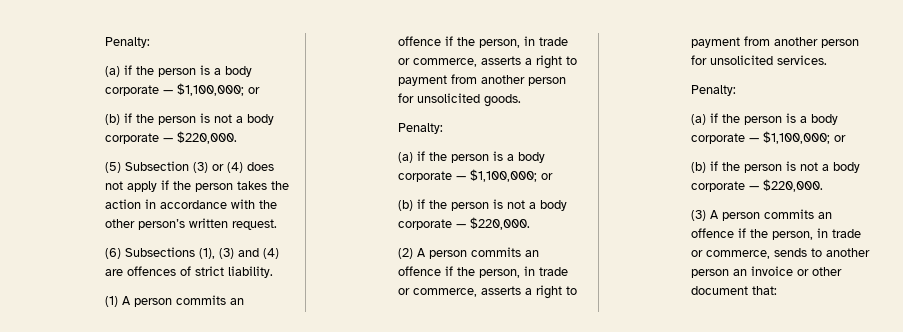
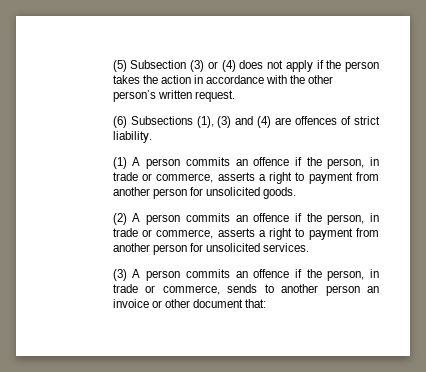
[105,37,151,48] [105,65,253,77] [105,83,261,96] [105,113,275,125] [105,131,238,144] Penalty: // (a) if the person is a body corporate — $1,100,000; or // (b) if the person is not a body corporate — $220,000. // -> (112, 66) none
[398,123,444,134] [398,151,546,163] [398,169,554,182] [398,199,568,211] [398,217,531,230] // Penalty: // (a) if the person is a body corporate — $1,100,000; or // (b) if the person is not a body corporate — $220,000. -> (297, 193) none
[691,85,737,96] [691,113,839,125] [691,131,847,144] [691,161,861,173] [691,179,824,192] // Penalty: // (a) if the person is a body corporate — $1,100,000; or // (b) if the person is not a body corporate — $220,000. -> (310, 247) none

